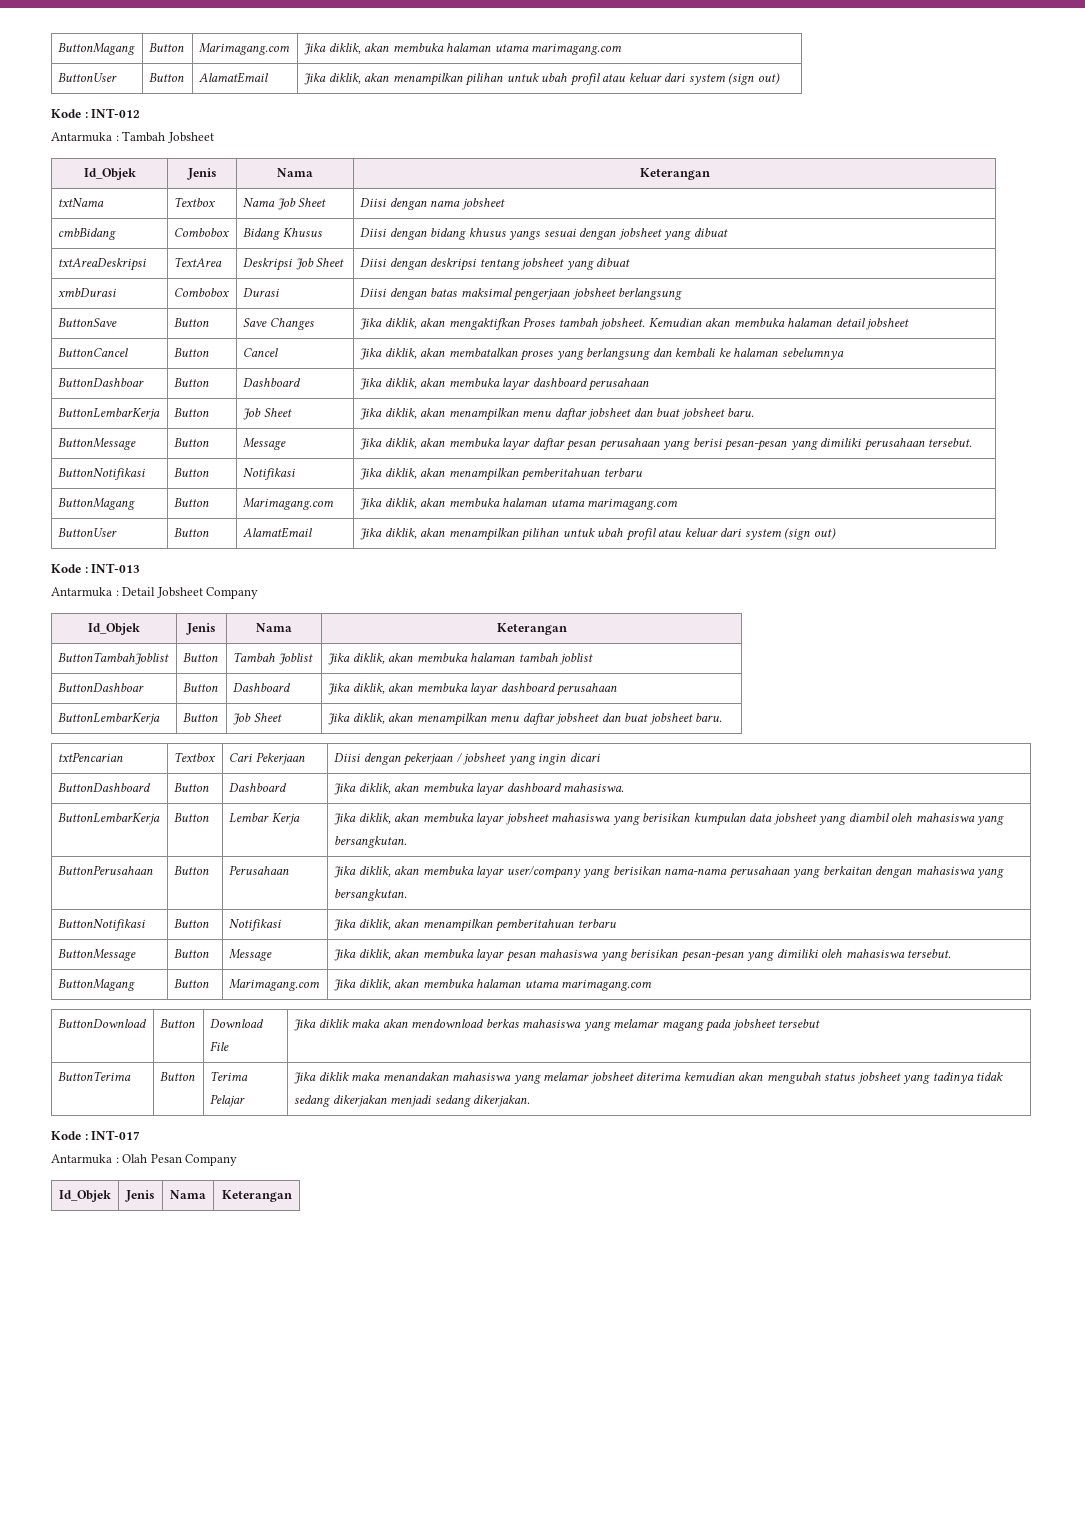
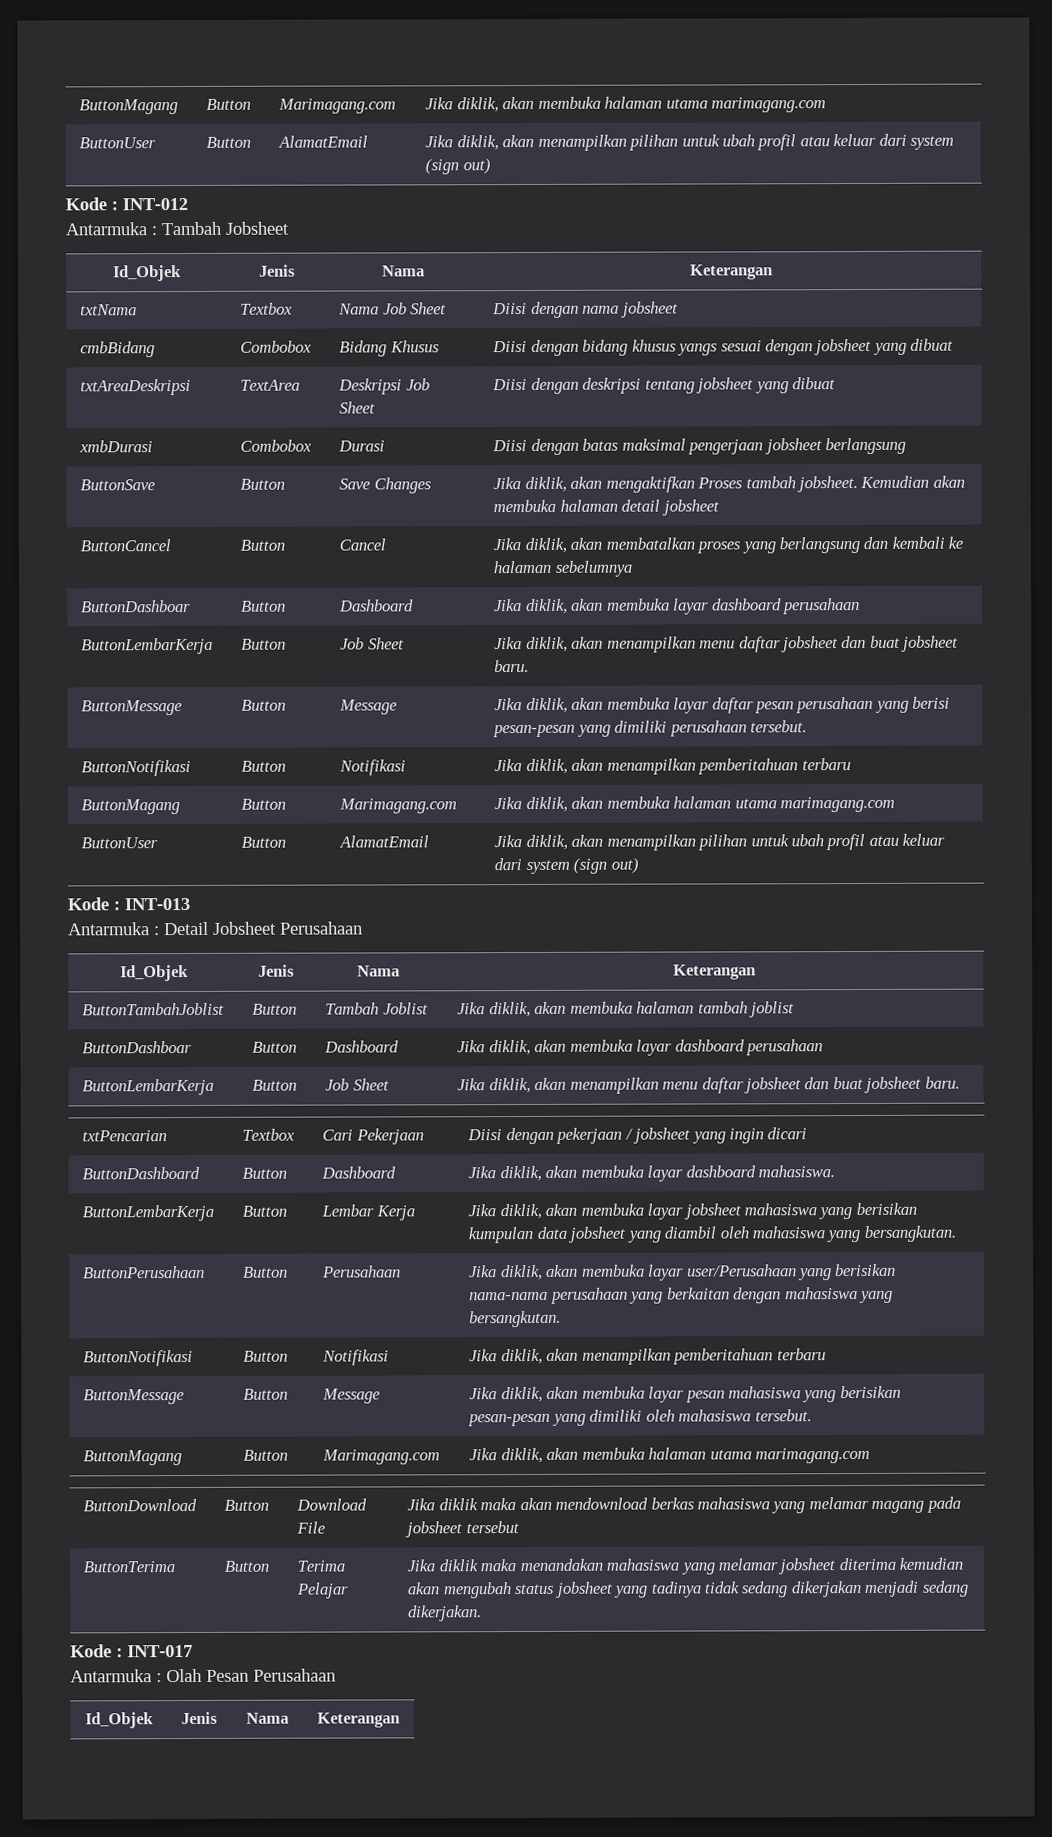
[206,587,259,599] Company -> [280,921,363,935] Perusahaan
[506,865,581,879] user/company -> [686,1264,797,1277] user/Perusahaan
[185,1154,238,1166] Company -> [253,1668,336,1682] Perusahaan

